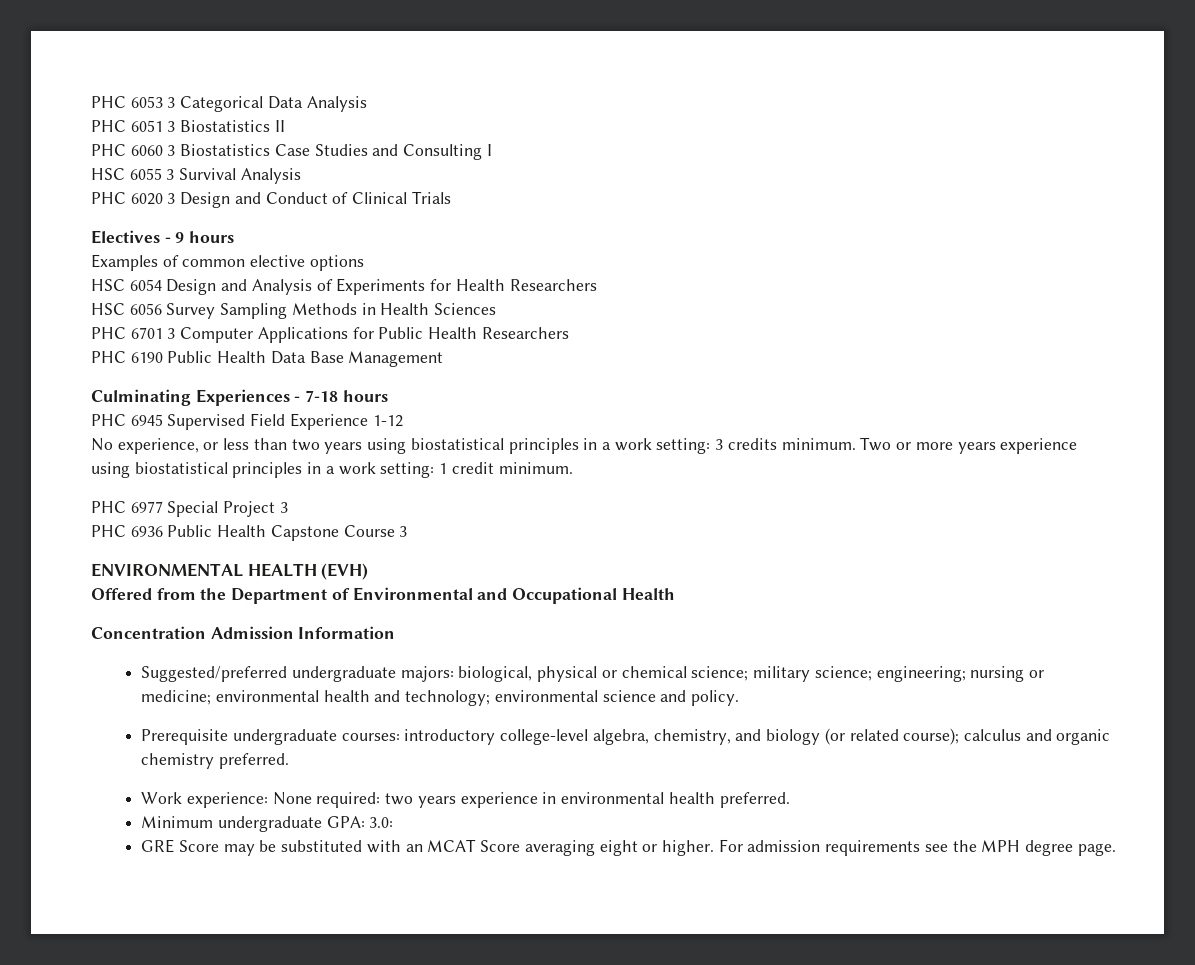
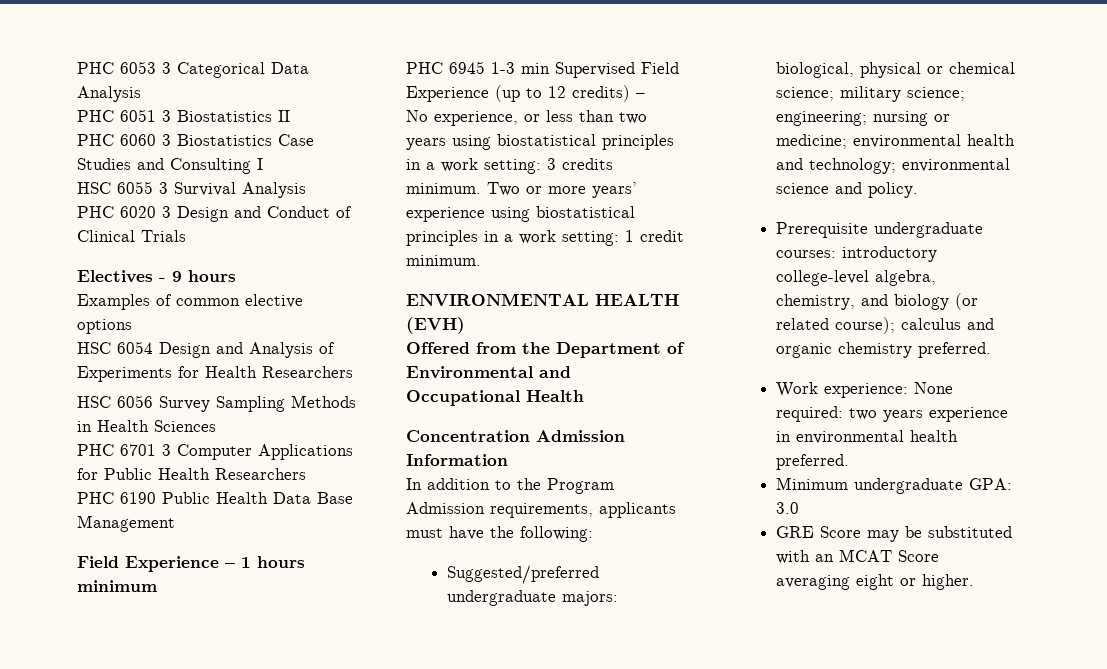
[91,389,388,406] Culminating Experiences - 7-18 hours -> [77,556,305,572] [77,580,157,592] Field Experience – 1 hours minimum
(163, 420) none -> [491,62,550,74] 1-3 min
[372,415,403,427] 1-12 -> [495,85,645,102] (up to 12 credits) –
[957,442,996,454] years -> [592,182,637,198] years’
[91,501,288,517] [91,525,408,541] // PHC 6977 Special Project 3 // PHC 6936 Public Health Capstone Course 3 -> (481, 260) none
(396, 632) none -> [406,478,614,494] [406,502,676,518] [406,526,593,542] // In addition to the Program Admission requirements, applicants must have the following:
[369,817,394,828] 3.0: -> [776,502,800,514] 3.0
[718,839,1116,856] For admission requirements see the MPH degree page. -> (975, 582) none

